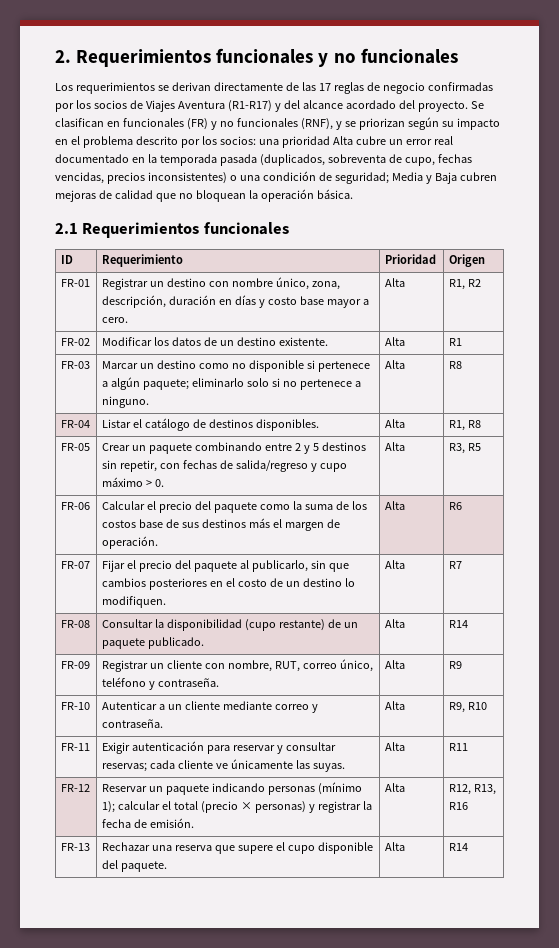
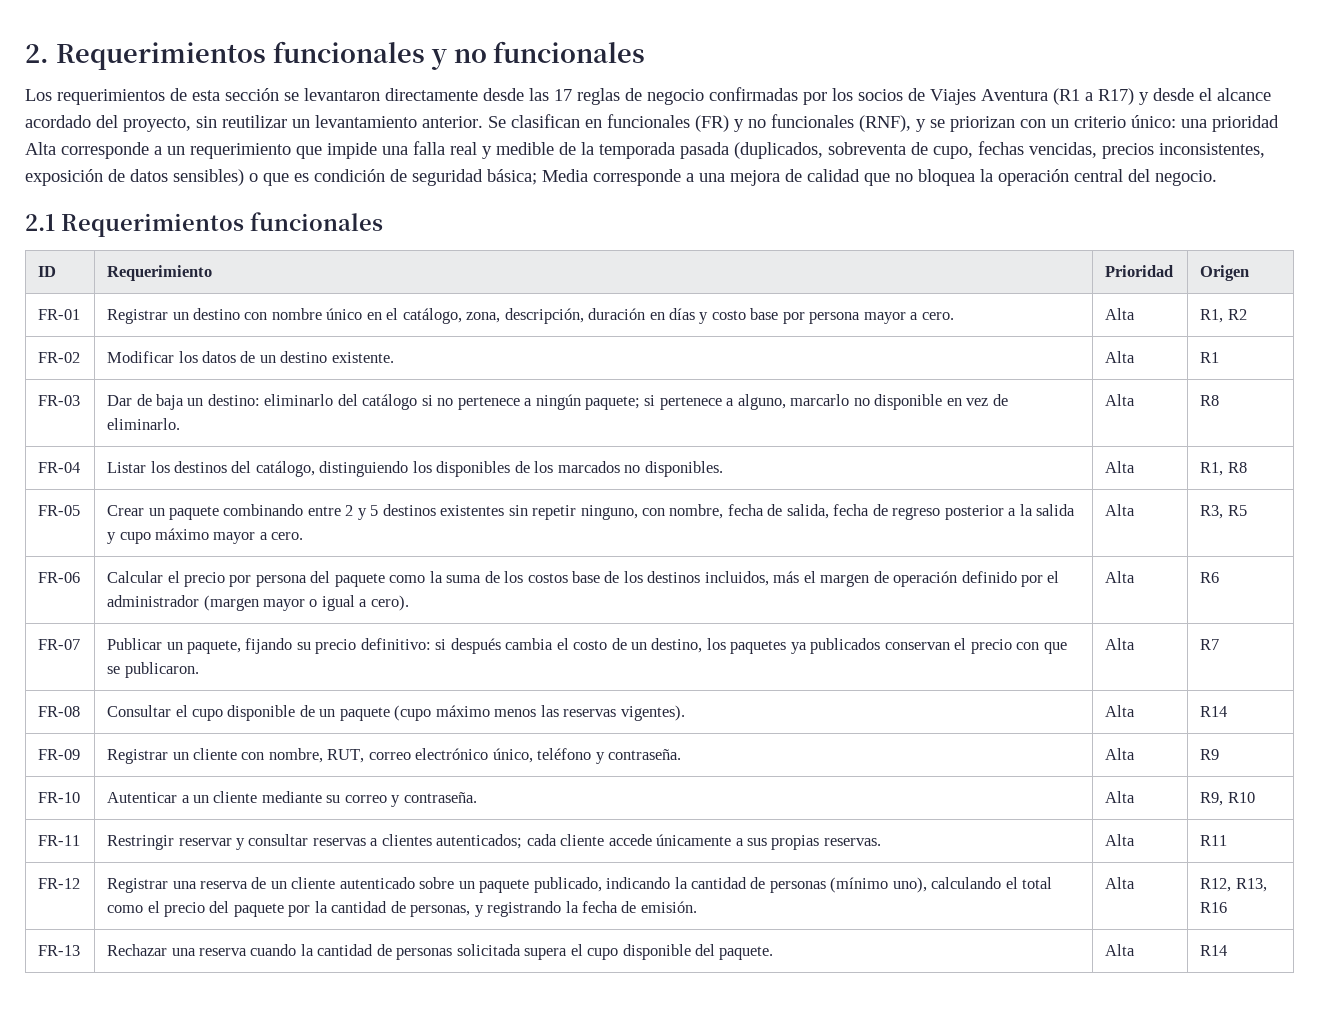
[157,82,299,91] se derivan directamente de -> [170,88,524,101] de esta sección se levantaron directamente desde
[227,100,468,112] (R1-R17) y del alcance acordado del proyecto. -> [1053,88,1271,105] [25,115,483,132] (R1 a R17) y desde el alcance acordado del proyecto, sin reutilizar un levantamiento anterior.
[407,117,500,130] [55,136,453,148] [55,154,145,163] según su impacto en el problema descrito por los socios: una prioridad Alta cubre un error real documentado en -> [1020,115,1279,132] [25,141,576,159] con un criterio único: una prioridad Alta corresponde a un requerimiento que impide una falla real y medible de
[147,171,497,184] [55,190,96,202] inconsistentes) o una condición de seguridad; Media y Baja cubren mejoras -> [1159,143,1265,158] [25,169,780,186] inconsistentes, exposición de datos sensibles) o que es condición de seguridad básica; Media corresponde a una mejora
[195,190,246,202] bloquean -> [918,169,975,186] bloquea
[316,189,353,199] básica. -> [1074,169,1217,186] central del negocio.
[275,277,309,290] único, -> [326,308,462,324] único en el catálogo,
(324, 300) none -> [782,312,861,324] por persona
[101,360,370,372] [101,377,361,390] [101,396,149,408] [384,360,405,369] [448,361,462,369] [60,420,90,428] [101,418,253,431] Marcar un destino como no disponible si pertenece a algún paquete; eliminarlo solo si no pertenece a ninguno. | Alta | R8 // FR-04 | Listar el catálogo de destinos -> [107,394,1008,410] [107,418,181,430] [1105,394,1136,406] [1200,395,1220,406] [38,462,81,473] [107,461,641,477] Dar de baja un destino: eliminarlo del catálogo si no pertenece a ningún paquete; si pertenece a alguno, marcarlo no disponible en vez de eliminarlo. | Alta | R8 // FR-04 | Listar los destinos del catálogo, distinguiendo los disponibles de los marcados no
[101,460,347,472] [101,477,164,487] sin repetir, con fechas de salida/regreso y cupo máximo > 0. -> [440,504,1076,520] [107,528,304,544] existentes sin repetir ninguno, con nombre, fecha de salida, fecha de regreso posterior a la salida y cupo máximo mayor a cero.
(192, 507) none -> [229,575,307,587] por persona
[181,519,246,528] sus destinos -> [623,571,769,586] los destinos incluidos,
[101,536,158,549] [384,501,405,510] [448,502,462,510] [60,561,90,569] [101,560,349,572] [101,578,355,590] [101,596,166,608] [384,560,405,569] [448,561,462,569] [60,620,90,628] [101,619,358,631] [101,637,204,649] operación. | Alta | R6 // FR-07 | Fijar el precio del paquete al publicarlo, sin que cambios posteriores en el costo de un destino lo modifiquen. | Alta | R7 // FR-08 | Consultar la disponibilidad (cupo restante) de un paquete publicado. -> [893,571,1060,587] [107,595,409,611] [1105,571,1136,583] [1200,572,1220,583] [38,639,81,650] [107,638,1067,654] [107,662,199,678] [1105,638,1136,650] [1200,639,1220,650] [38,706,81,717] [107,705,685,721] operación definido por el administrador (margen mayor o igual a cero). | Alta | R6 // FR-07 | Publicar un paquete, fijando su precio definitivo: si después cambia el costo de un destino, los paquetes ya publicados conservan el precio con que se publicaron. | Alta | R7 // FR-08 | Consultar el cupo disponible de un paquete (cupo máximo menos las reservas vigentes).
(337, 666) none -> [415,748,489,760] electrónico
(272, 705) none -> [326,795,341,803] su
[101,741,336,754] [101,759,345,772] [384,742,405,751] [448,743,468,751] [60,784,90,792] [101,782,362,795] [101,801,361,813] Exigir autenticación para reservar y consultar reservas; cada cliente ve únicamente las suyas. | Alta | R11 // FR-12 | Reservar un paquete indicando personas (mínimo 1); calcular el total (precio × personas) y registrar -> [107,834,881,850] [1105,834,1136,846] [1200,835,1228,846] [38,878,81,889] [107,877,1053,893] [107,901,562,917] Restringir reservar y consultar reservas a clientes autenticados; cada cliente accede únicamente a sus propias reservas. | Alta | R11 // FR-12 | Registrar una reserva de un cliente autenticado sobre un paquete publicado, indicando la cantidad de personas (mínimo uno), calculando el total como el precio del paquete por la cantidad de personas, y registrando
[214,845,273,854] que supere -> [250,944,568,960] cuando la cantidad de personas solicitada supera

